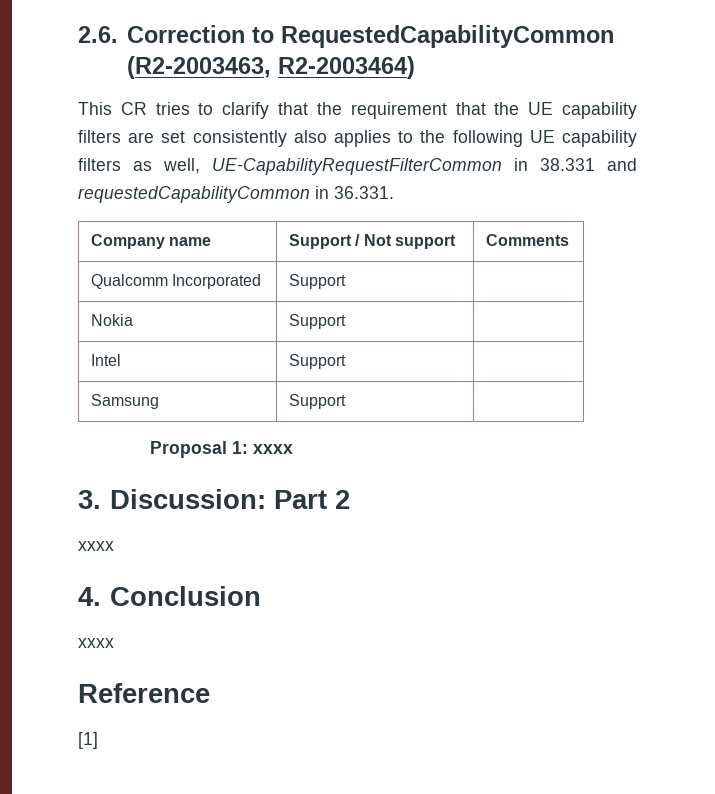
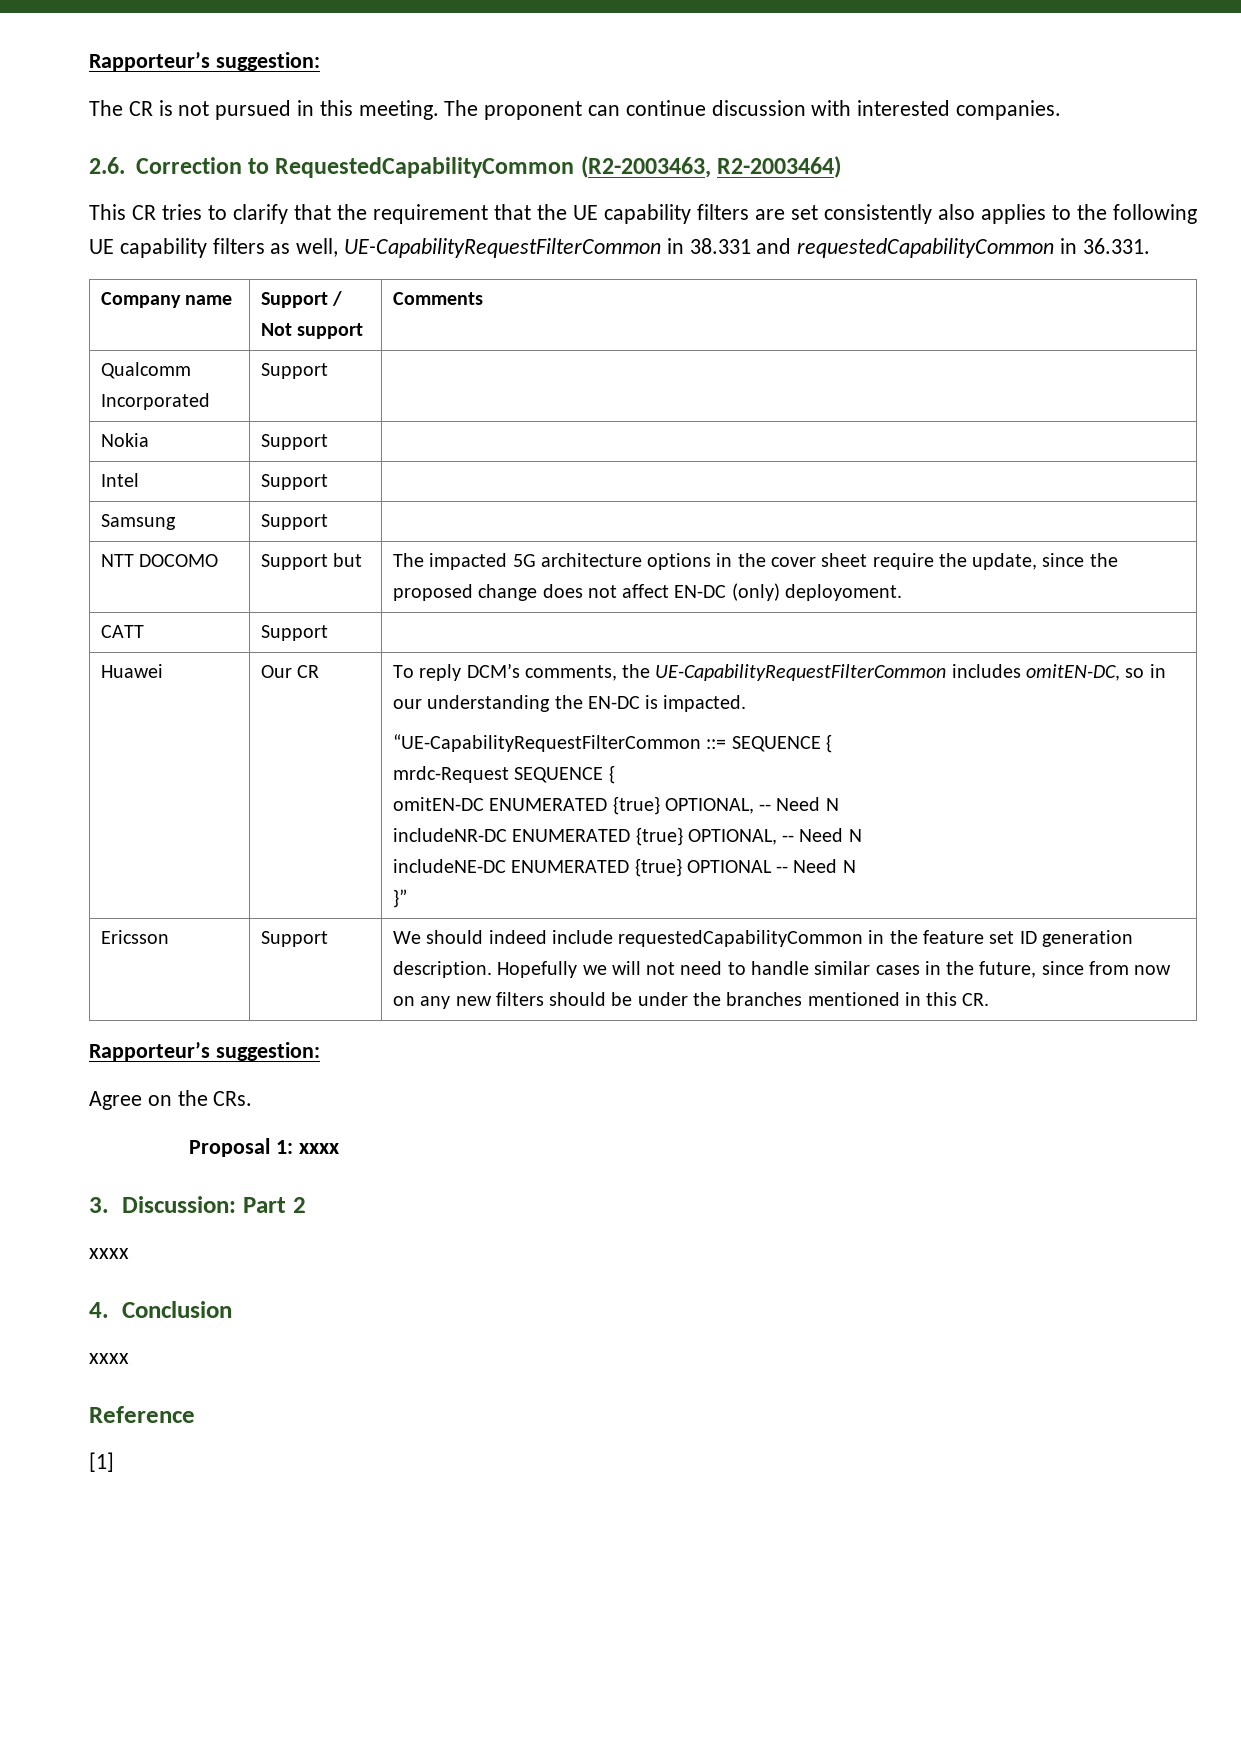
(78, 34) none -> [89,52,320,71] [89,100,1062,120] Rapporteur’s suggestion: // The CR is not pursued in this meeting. The proponent can continue discussion with interested companies. //
(346, 401) none -> [101,554,219,567] [261,553,363,570] [393,553,1118,570] [393,583,903,601] [101,625,145,638] [261,625,329,641] [101,664,164,678] [261,665,320,678] [393,663,1166,681] [393,695,747,712] [393,734,832,753] [393,765,615,784] [393,796,839,815] [393,827,862,846] [393,858,856,877] [393,889,408,908] [101,930,170,944] [261,931,329,947] [393,930,1133,947] [393,961,1172,978] [393,992,990,1009] [89,1042,320,1061] [89,1090,253,1110] // NTT DOCOMO | Support but | The impacted 5G architecture options in the cover sheet require the update, since the proposed change does not affect EN-DC (only) deployoment. // CATT | Support | // Huawei | Our CR | To reply DCM’s comments, the UE-CapabilityRequestFilterCommon includes omitEN-DC, so in our understanding the EN-DC is impacted. // “UE-CapabilityRequestFilterCommon ::= SEQUENCE { // mrdc-Request SEQUENCE { // omitEN-DC ENUMERATED {true} OPTIONAL, -- Need N // includeNR-DC ENUMERATED {true} OPTIONAL, -- Need N // includeNE-DC ENUMERATED {true} OPTIONAL -- Need N // }” // Ericsson | Support | We should indeed include requestedCapabilityCommon in the feature set ID generation description. Hopefully we will not need to handle similar cases in the future, since from now on any new filters should be under the branches mentioned in this CR. // Rapporteur’s suggestion: // Agree on the CRs.

